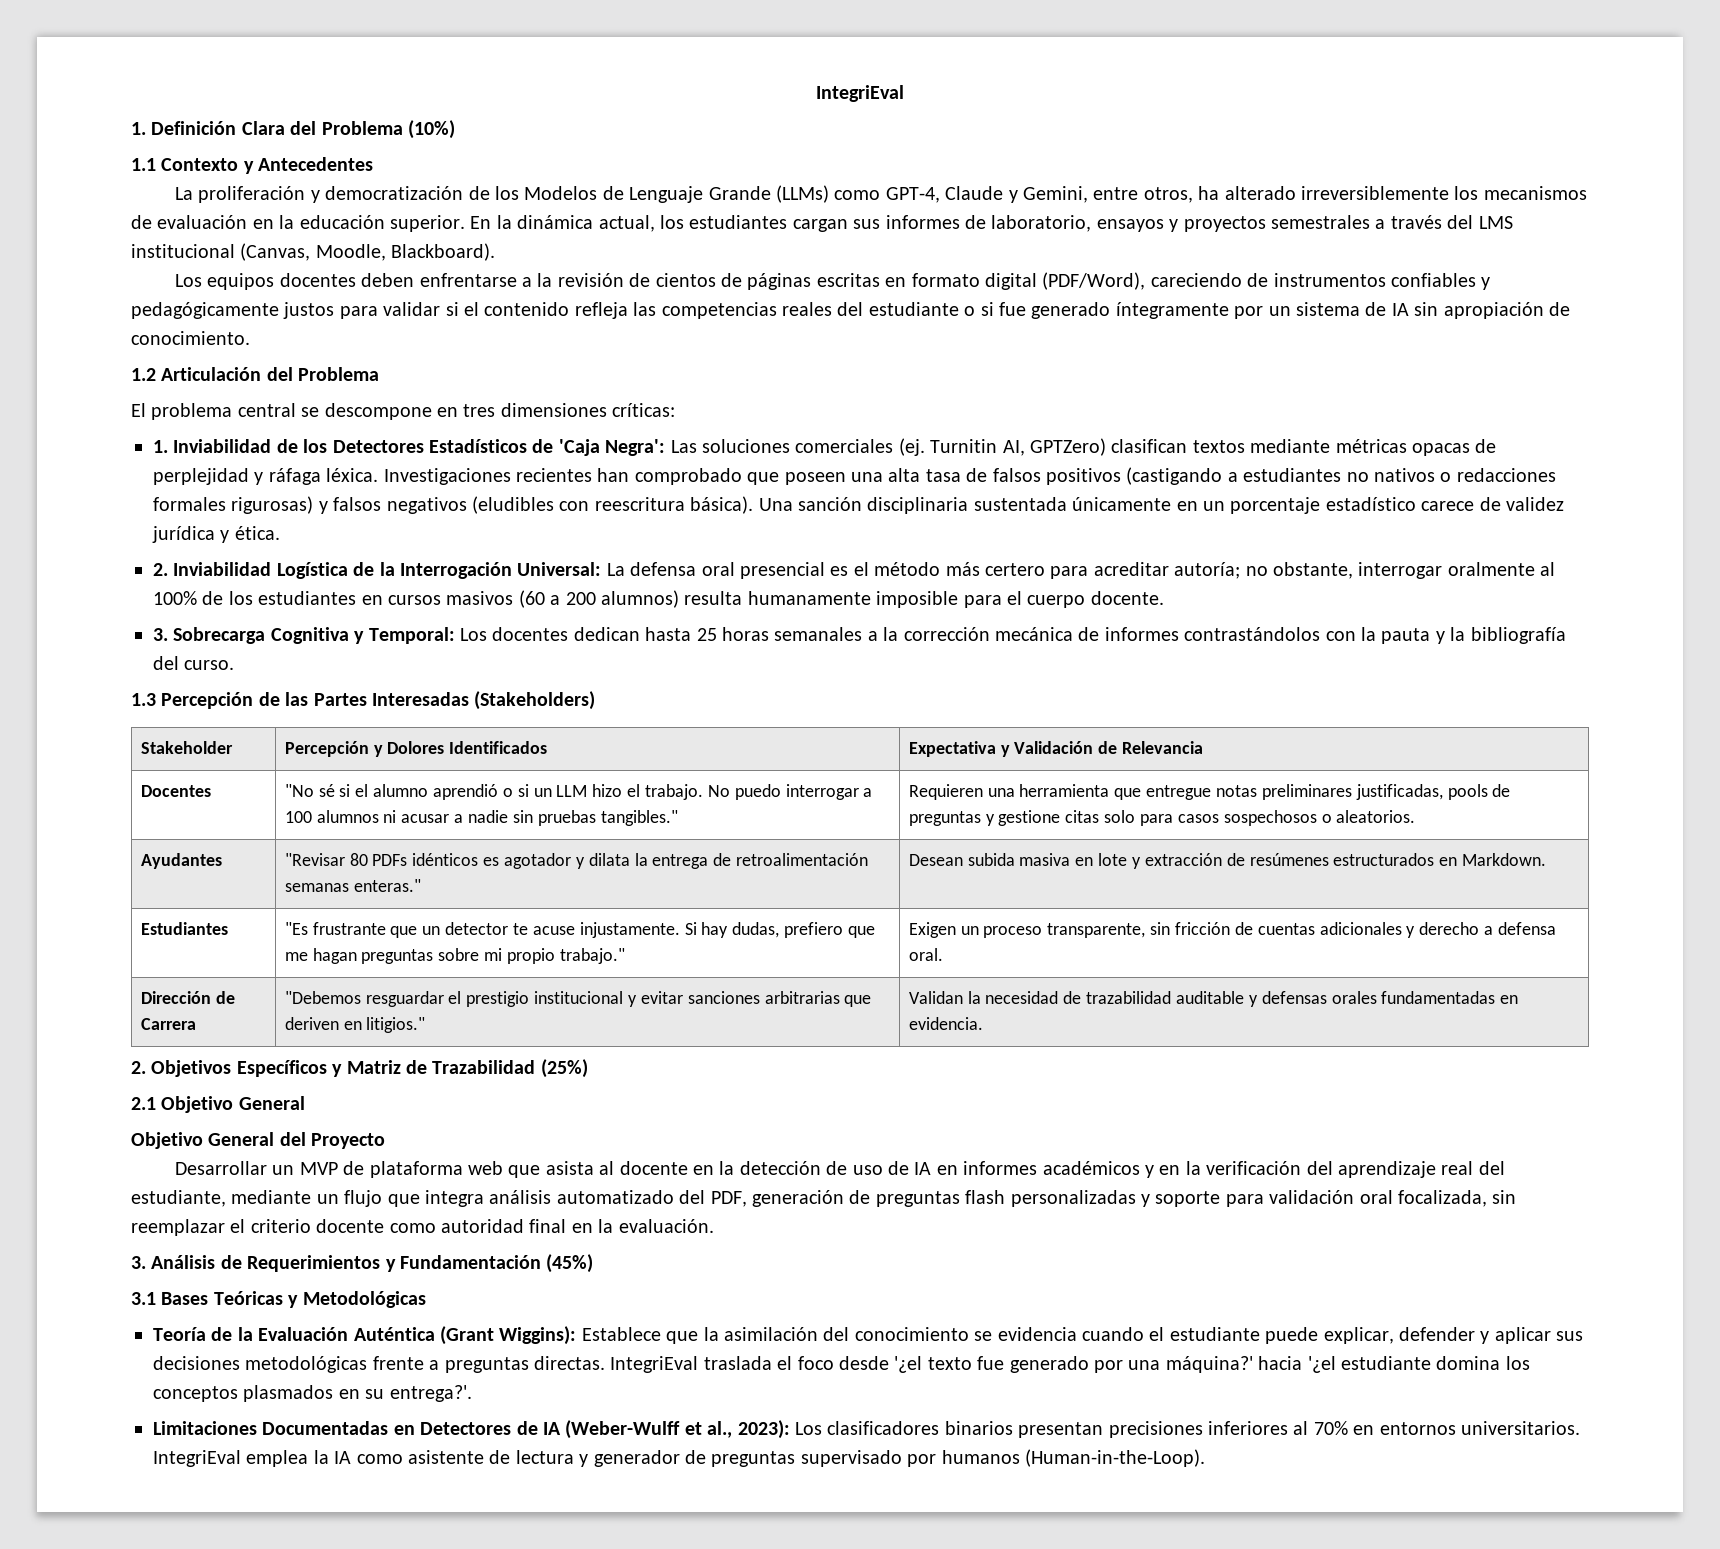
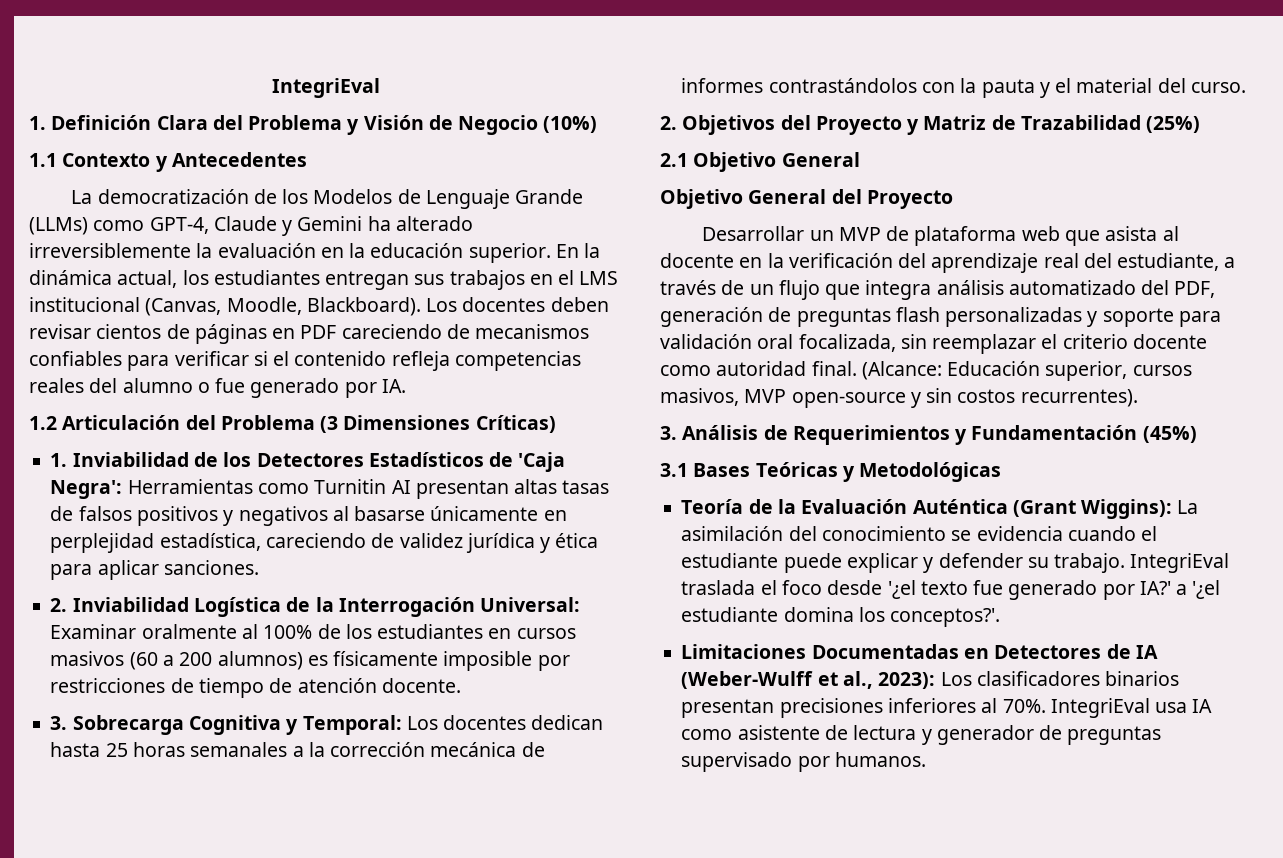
(403, 128) none -> [347,115,539,135] y Visión de Negocio
[198,186,320,203] proliferación y -> (93, 197) none
[1023,186,1587,203] [131,215,152,229] Gemini, entre otros, ha alterado irreversiblemente los mecanismos de -> [297,216,473,231] [29,243,213,258] Gemini ha alterado irreversiblemente la
[792,215,1474,232] cargan sus informes de laboratorio, ensayos y proyectos semestrales a través del -> [325,270,575,290] entregan sus trabajos en el
[175,272,1491,290] [131,302,441,319] // Los equipos docentes deben enfrentarse a la revisión de cientos de páginas escritas en formato digital (PDF/Word), careciendo de instrumentos confiables y pedagógicamente justos para validar -> [426,297,609,312] [29,324,590,344] [29,351,249,371] Los docentes deben revisar cientos de páginas en PDF careciendo de mecanismos confiables para verificar
[633,302,657,316] las -> (450, 361) none
[868,302,1571,319] [131,331,250,345] [131,367,380,381] [131,403,676,420] estudiante o si fue generado íntegramente por un sistema de IA sin apropiación de conocimiento. // 1.2 Articulación del Problema // El problema central se descompone en tres dimensiones críticas: -> [122,378,406,398] [29,415,556,433] alumno o fue generado por IA. // 1.2 Articulación del Problema (3 Dimensiones Críticas)
[670,438,1497,456] [153,467,1556,485] [153,496,1565,514] [152,526,280,543] Las soluciones comerciales (ej. Turnitin AI, GPTZero) clasifican textos mediante métricas opacas de perplejidad y ráfaga léxica. Investigaciones recientes han comprobado que poseen una alta tasa de falsos positivos (castigando a estudiantes no nativos o redacciones formales rigurosas) y falsos negativos (eludibles con reescritura básica). Una sanción disciplinaria sustentada únicamente en un porcentaje estadístico carece de validez jurídica y ética. -> [127,479,610,499] [50,506,567,526] [50,533,599,553] [50,560,259,580] Herramientas como Turnitin AI presentan altas tasas de falsos positivos y negativos al basarse únicamente en perplejidad estadística, careciendo de validez jurídica y ética para aplicar sanciones.
[606,562,1443,579] La defensa oral presencial es el método más certero para acreditar autoría; no obstante, interrogar -> [50,624,137,639] Examinar
[684,591,1086,608] resulta humanamente imposible para el cuerpo -> [307,651,570,671] [50,678,377,698] es físicamente imposible por restricciones de tiempo de atención
[1450,627,1566,644] la bibliografía -> [1055,78,1153,93] el material
[131,691,596,710] [140,741,233,754] [284,741,548,757] [908,741,1204,757] [140,785,211,797] [284,784,873,800] [284,810,678,826] [908,784,1511,800] [908,810,1416,826] [140,853,222,869] [284,853,869,869] [284,879,421,892] [908,853,1547,869] [140,922,228,935] [284,922,875,938] [284,948,625,964] [908,922,1556,938] [908,948,943,961] [140,991,235,1004] [140,1018,196,1030] [284,991,872,1007] [284,1017,426,1033] [908,991,1519,1007] [908,1017,983,1030] // 1.3 Percepción de las Partes Interesadas (Stakeholders) // Stakeholder | Percepción y Dolores Identificados | Expectativa y Validación de Relevancia // Docentes | "No sé si el alumno aprendió o si un LLM hizo el trabajo. No puedo interrogar a 100 alumnos ni acusar a nadie sin pruebas tangibles." | Requieren una herramienta que entregue notas preliminares justificadas, pools de preguntas y gestione citas solo para casos sospechosos o aleatorios. // Ayudantes | "Revisar 80 PDFs idénticos es agotador y dilata la entrega de retroalimentación semanas enteras." | Desean subida masiva en lote y extracción de resúmenes estructurados en Markdown. // Estudiantes | "Es frustrante que un detector te acuse injustamente. Si hay dudas, prefiero que me hagan preguntas sobre mi propio trabajo." | Exigen un proceso transparente, sin fricción de cuentas adicionales y derecho a defensa oral. // Dirección de Carrera | "Debemos resguardar el prestigio institucional y evitar sanciones arbitrarias que deriven en litigios." | Validan la necesidad de trazabilidad auditable y defensas orales fundamentadas en evidencia. -> (1246, 87) none
[236,1060,327,1077] Específicos -> [780,115,902,135] del Proyecto
[739,1161,1201,1178] detección de uso de IA en informes académicos y en la -> (784, 260) none
[231,1190,312,1204] mediante -> [1224,257,1236,268] [660,280,745,295] a través de
[529,1219,714,1233] final en la evaluación. -> [811,361,1192,381] [660,388,1138,408] final. (Alcance: Educación superior, cursos masivos, MVP open-source y sin costos recurrentes).
[581,1327,719,1344] Establece que la -> [1177,500,1199,514] La
[1323,1327,1584,1344] [153,1356,605,1373] explicar, defender y aplicar sus decisiones metodológicas frente a preguntas directas. -> [846,553,1126,573] explicar y defender su trabajo.
[1128,1356,1303,1373] una máquina?' hacia -> [1139,581,1188,595] IA?' a
[153,1385,472,1402] conceptos plasmados en su entrega?'. -> [890,608,1001,627] conceptos?'.
[1313,1421,1581,1435] [153,1450,329,1467] 70% en entornos universitarios. IntegriEval emplea la -> [1002,698,1188,718] 70%. IntegriEval usa
[941,1449,1205,1467] humanos (Human-in-the-Loop). -> [834,752,926,767] humanos.

